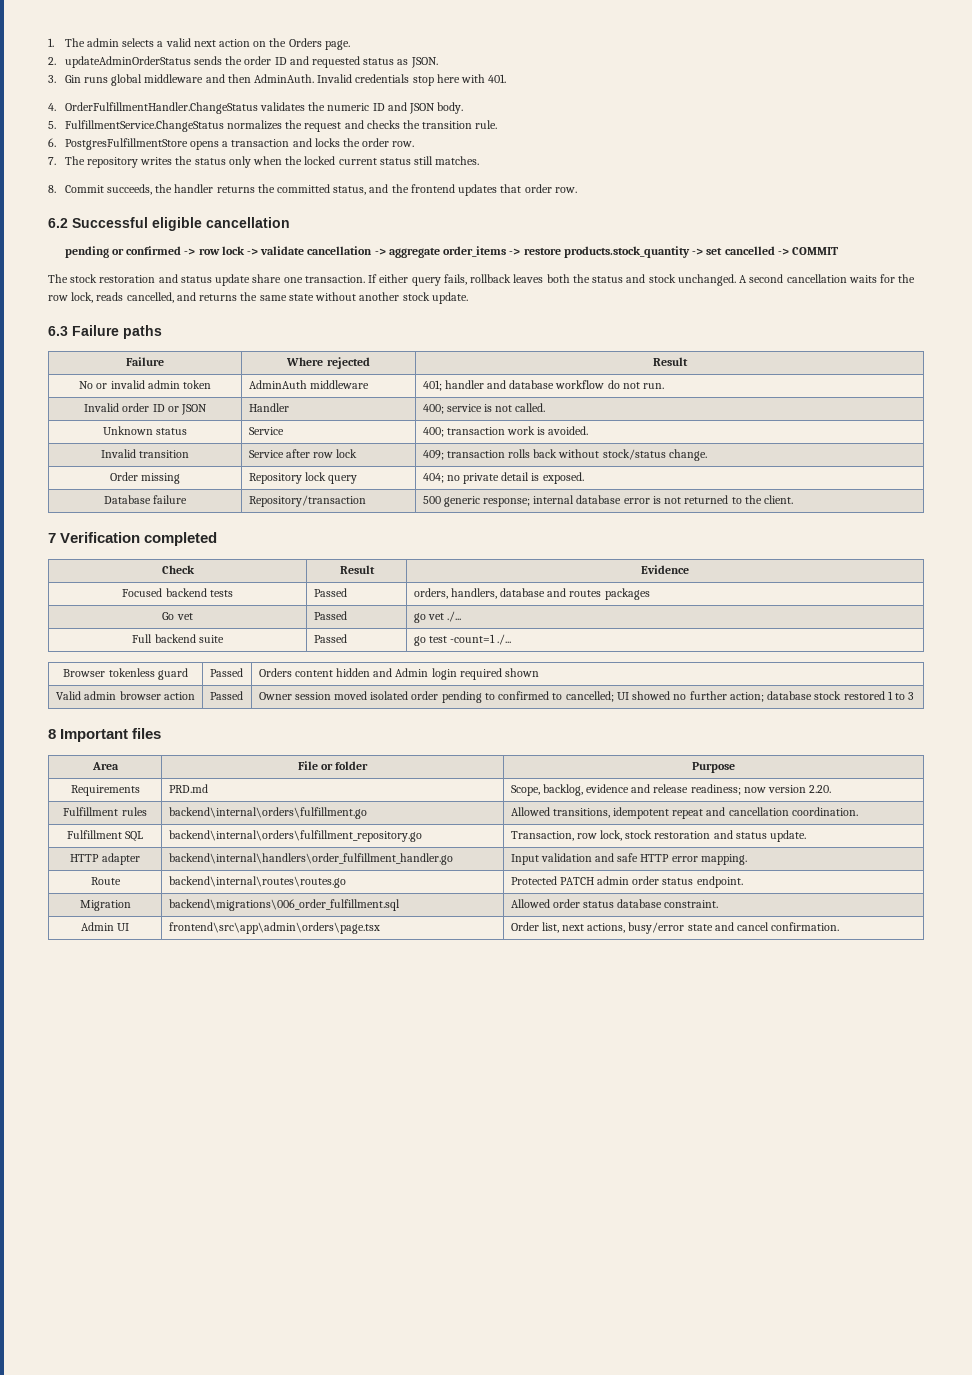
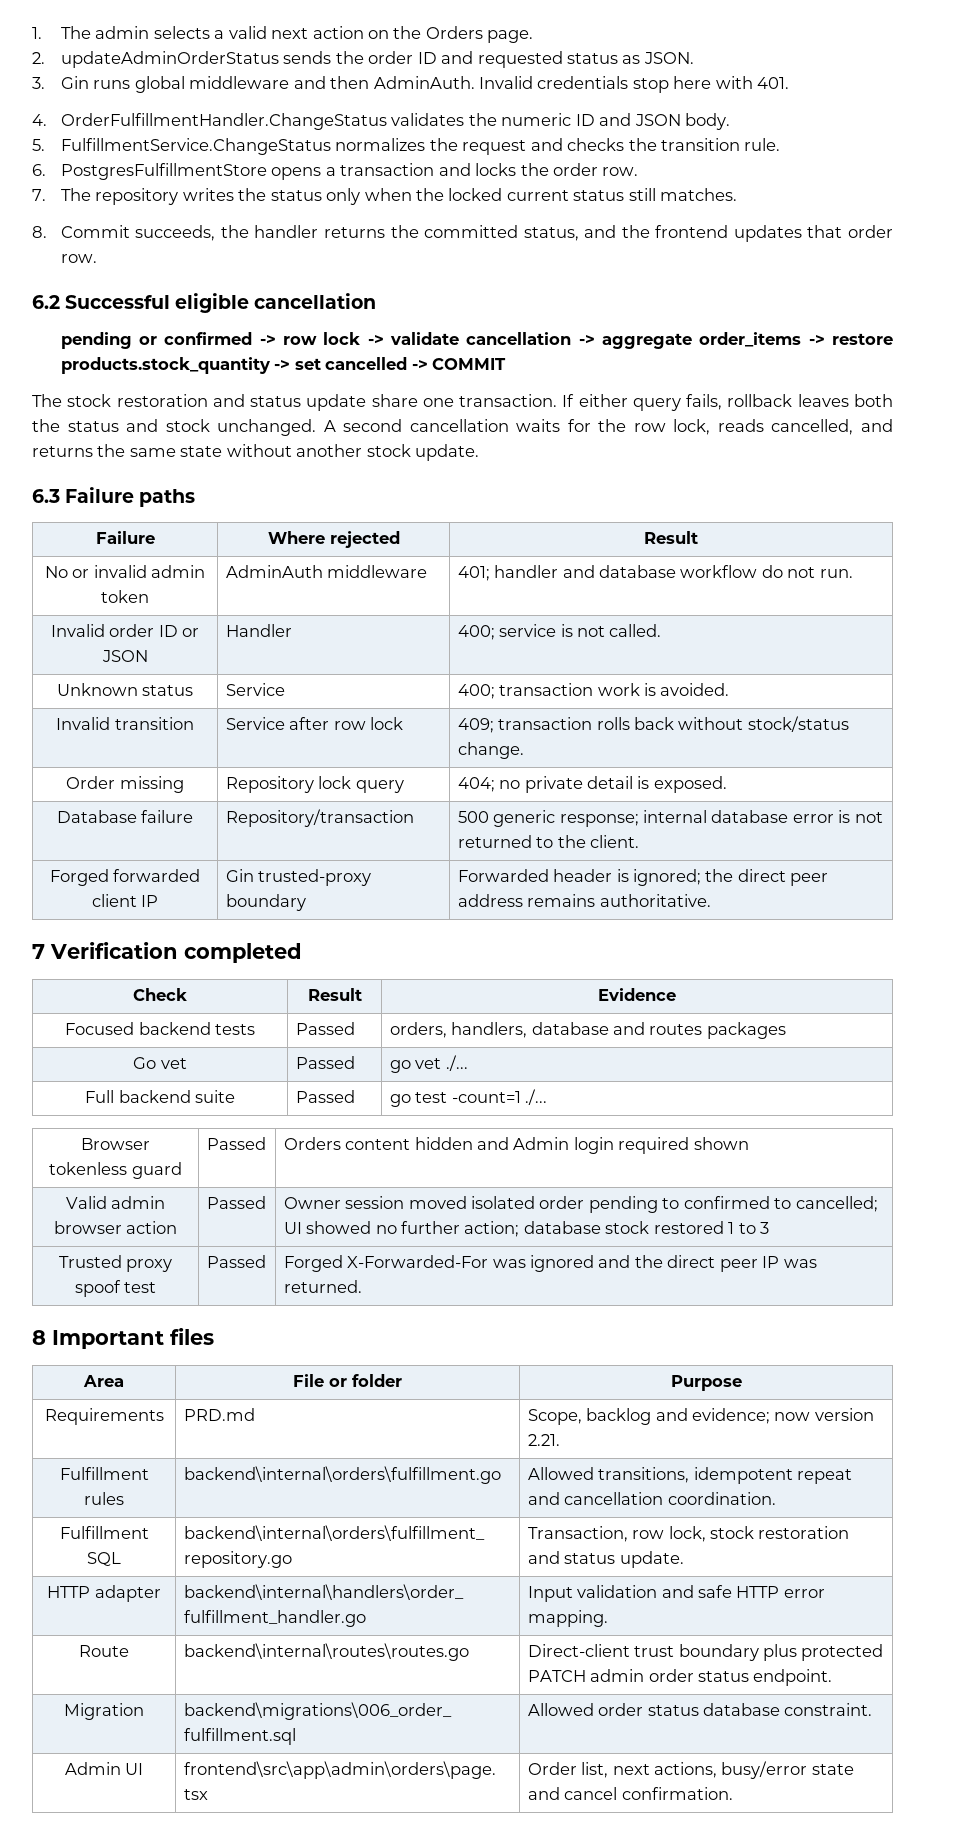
(794, 499) none -> [49,869,201,886] [91,894,159,907] [225,869,372,886] [225,894,306,911] [457,869,829,886] [457,894,711,907] // Forged forwarded client IP | Gin trusted-proxy boundary | Forwarded header is ignored; the direct peer address remains authoritative.
(915, 696) none -> [58,1255,173,1272] [74,1280,157,1297] [206,1255,266,1268] [283,1255,817,1272] [283,1280,362,1293] // Trusted proxy spoof test | Passed | Forged X-Forwarded-For was ignored and the direct peer IP was returned.
[542,784,741,796] backlog, evidence and release readiness; -> [586,1408,771,1425] backlog and evidence;
[809,785,832,793] 2.20. -> [527,1434,560,1446] 2.21.
[510,876,557,885] Protected -> [527,1644,884,1661] Direct-client trust boundary plus protected

